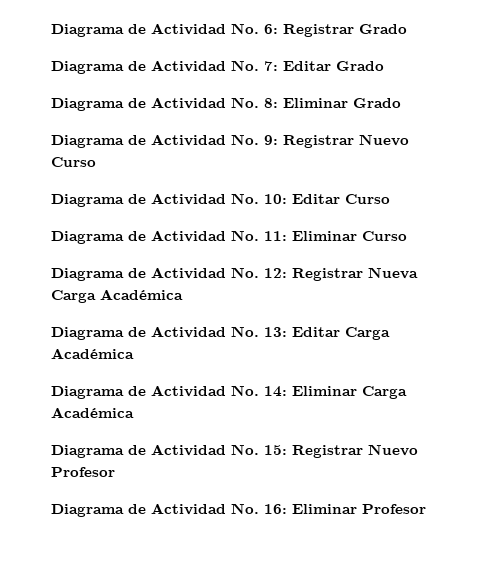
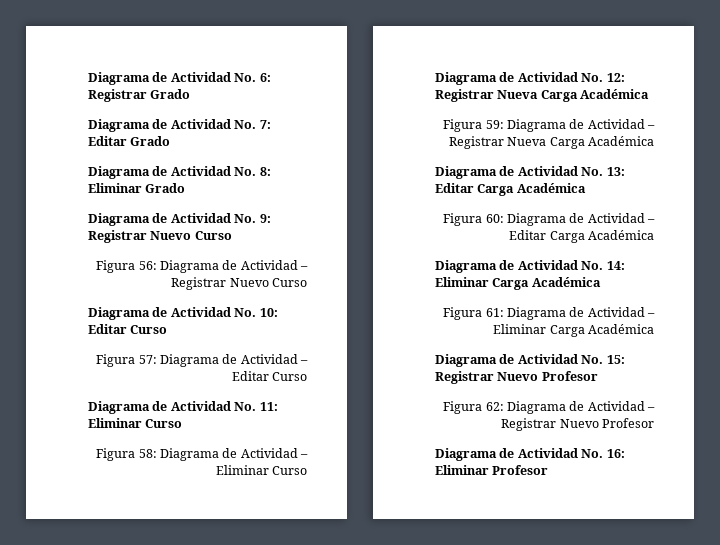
(96, 162) none -> [96,260,308,273] [171,277,307,290] // Figura 56: Diagrama de Actividad – Registrar Nuevo Curso
(390, 199) none -> [96,354,308,367] [231,371,307,381] // Figura 57: Diagrama de Actividad – Editar Curso
(407, 236) none -> [96,448,308,461] [215,465,307,475] // Figura 58: Diagrama de Actividad – Eliminar Curso
(183, 294) none -> [443,119,655,132] [448,136,654,149] // Figura 59: Diagrama de Actividad – Registrar Nueva Carga Académica
(134, 353) none -> [443,213,655,226] [509,230,654,243] // Figura 60: Diagrama de Actividad – Editar Carga Académica
(134, 412) none -> [443,307,655,320] [493,324,654,337] // Figura 61: Diagrama de Actividad – Eliminar Carga Académica
(115, 472) none -> [443,401,655,414] [501,418,654,431] // Figura 62: Diagrama de Actividad – Registrar Nuevo Profesor

